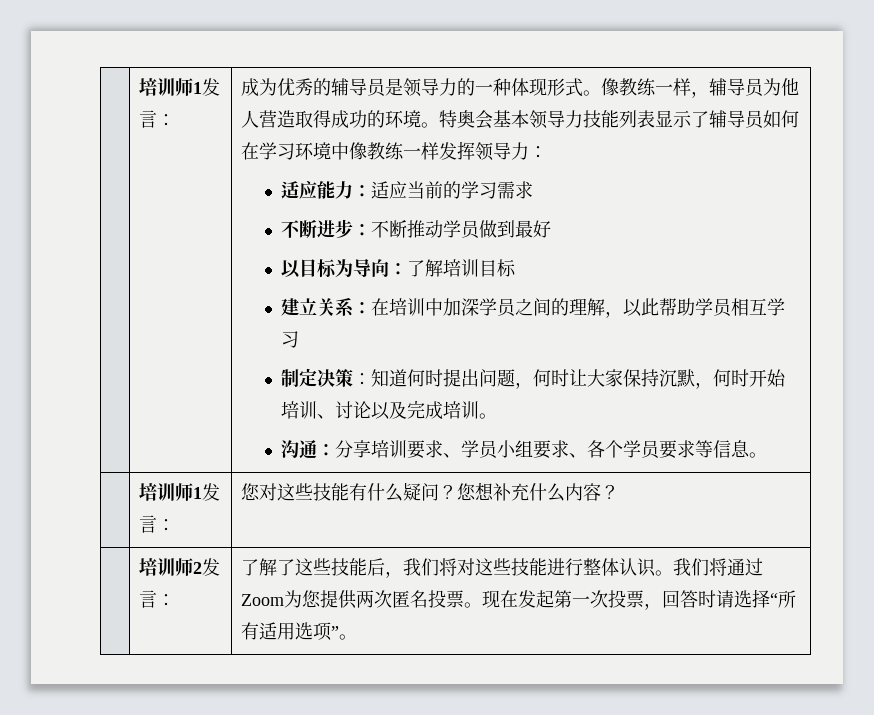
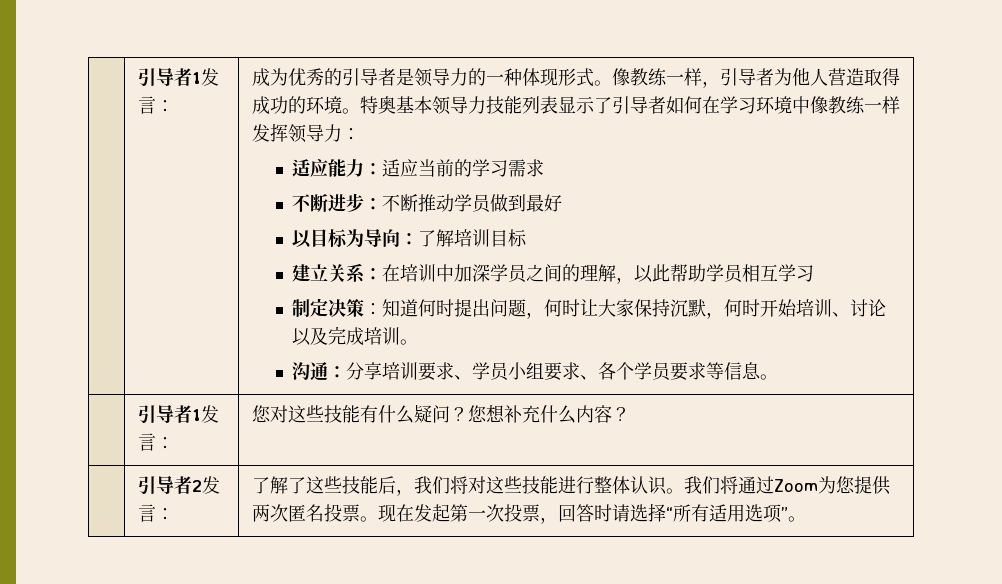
[139,78,194,96] | 培训师 -> [137,68,192,87] | 引导者
[331,78,388,97] 辅导员 -> [341,68,396,86] 引导者
[709,78,766,97] 辅导员 -> [719,68,774,86] 引导者
[475,110,494,129] 会 -> (396, 105) none
[709,110,766,129] 辅导员 -> [611,96,666,114] 引导者
[139,483,194,501] 培训师 -> [137,405,192,424] 引导者
[139,558,194,576] 培训师 -> [137,476,192,495] 引导者

